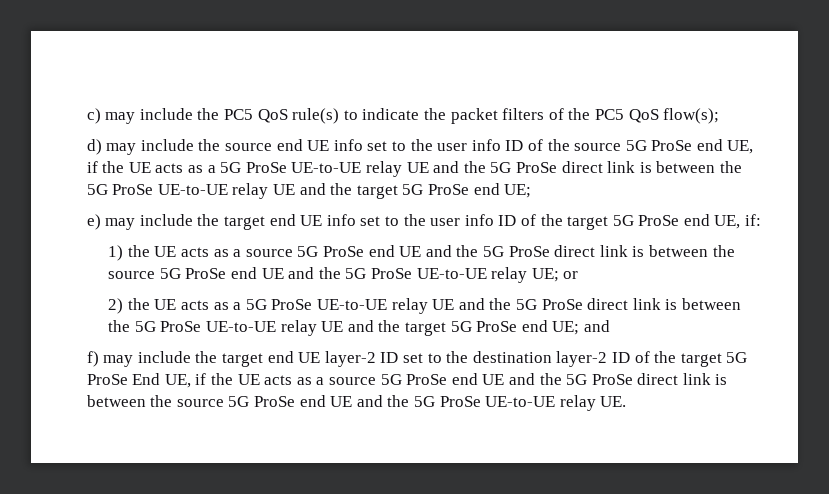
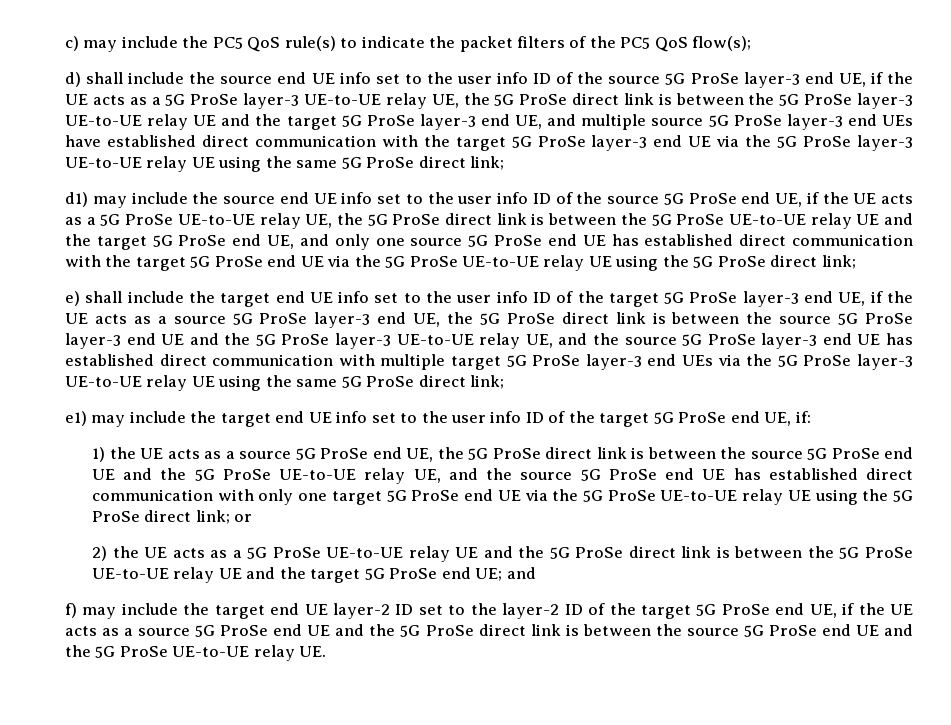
(102, 147) none -> [86,72,914,88] [65,93,913,109] [65,114,913,130] [65,135,913,151] [65,156,505,172] [65,192,89,207] shall include the source end UE info set to the user info ID of the source 5G ProSe layer-3 end UE, if the UE acts as a 5G ProSe layer-3 UE-to-UE relay UE, the 5G ProSe direct link is between the 5G ProSe layer-3 UE-to-UE relay UE and the target 5G ProSe layer-3 end UE, and multiple source 5G ProSe layer-3 end UEs have established direct communication with the target 5G ProSe layer-3 end UE via the 5G ProSe layer-3 UE-to-UE relay UE using the same 5G ProSe direct link; // d1)
[406,161,460,173] UE and -> [305,214,333,228] UE,
[504,184,532,198] [86,214,101,230] UE; // e) -> [267,234,913,250] [65,255,856,271] [65,291,914,307] [65,312,914,328] [65,333,913,349] [65,354,913,370] [65,375,505,391] [65,411,88,426] UE, and only one source 5G ProSe end UE has established direct communication with the target 5G ProSe end UE via the 5G ProSe UE-to-UE relay UE using the 5G ProSe direct link; // e) shall include the target end UE info set to the user info ID of the target 5G ProSe layer-3 end UE, if the UE acts as a source 5G ProSe layer-3 end UE, the 5G ProSe direct link is between the source 5G ProSe layer-3 end UE and the 5G ProSe layer-3 UE-to-UE relay UE, and the source 5G ProSe layer-3 end UE has established direct communication with multiple target 5G ProSe layer-3 end UEs via the 5G ProSe layer-3 UE-to-UE relay UE using the same 5G ProSe direct link; // e1)
[399,245,452,257] UE and -> [406,448,434,462] UE,
[531,268,559,282] UE; -> [413,468,914,483] [92,489,913,505] [92,510,230,524] UE, and the source 5G ProSe end UE has established direct communication with only one target 5G ProSe end UE via the 5G ProSe UE-to-UE relay UE using the 5G ProSe direct link;
[472,351,552,363] destination -> (497, 609) none
[132,373,161,385] End -> [775,603,805,615] end

